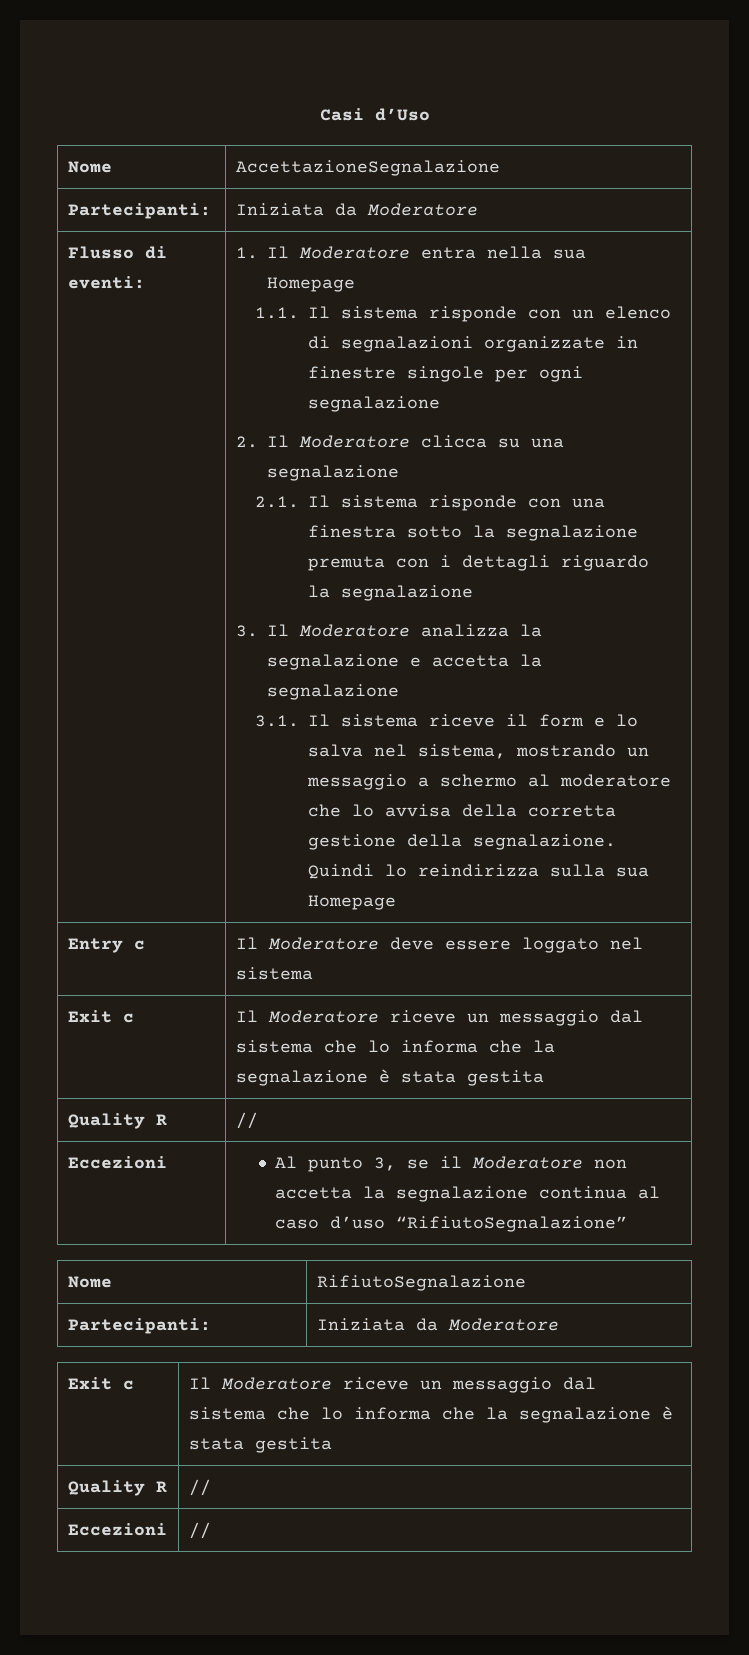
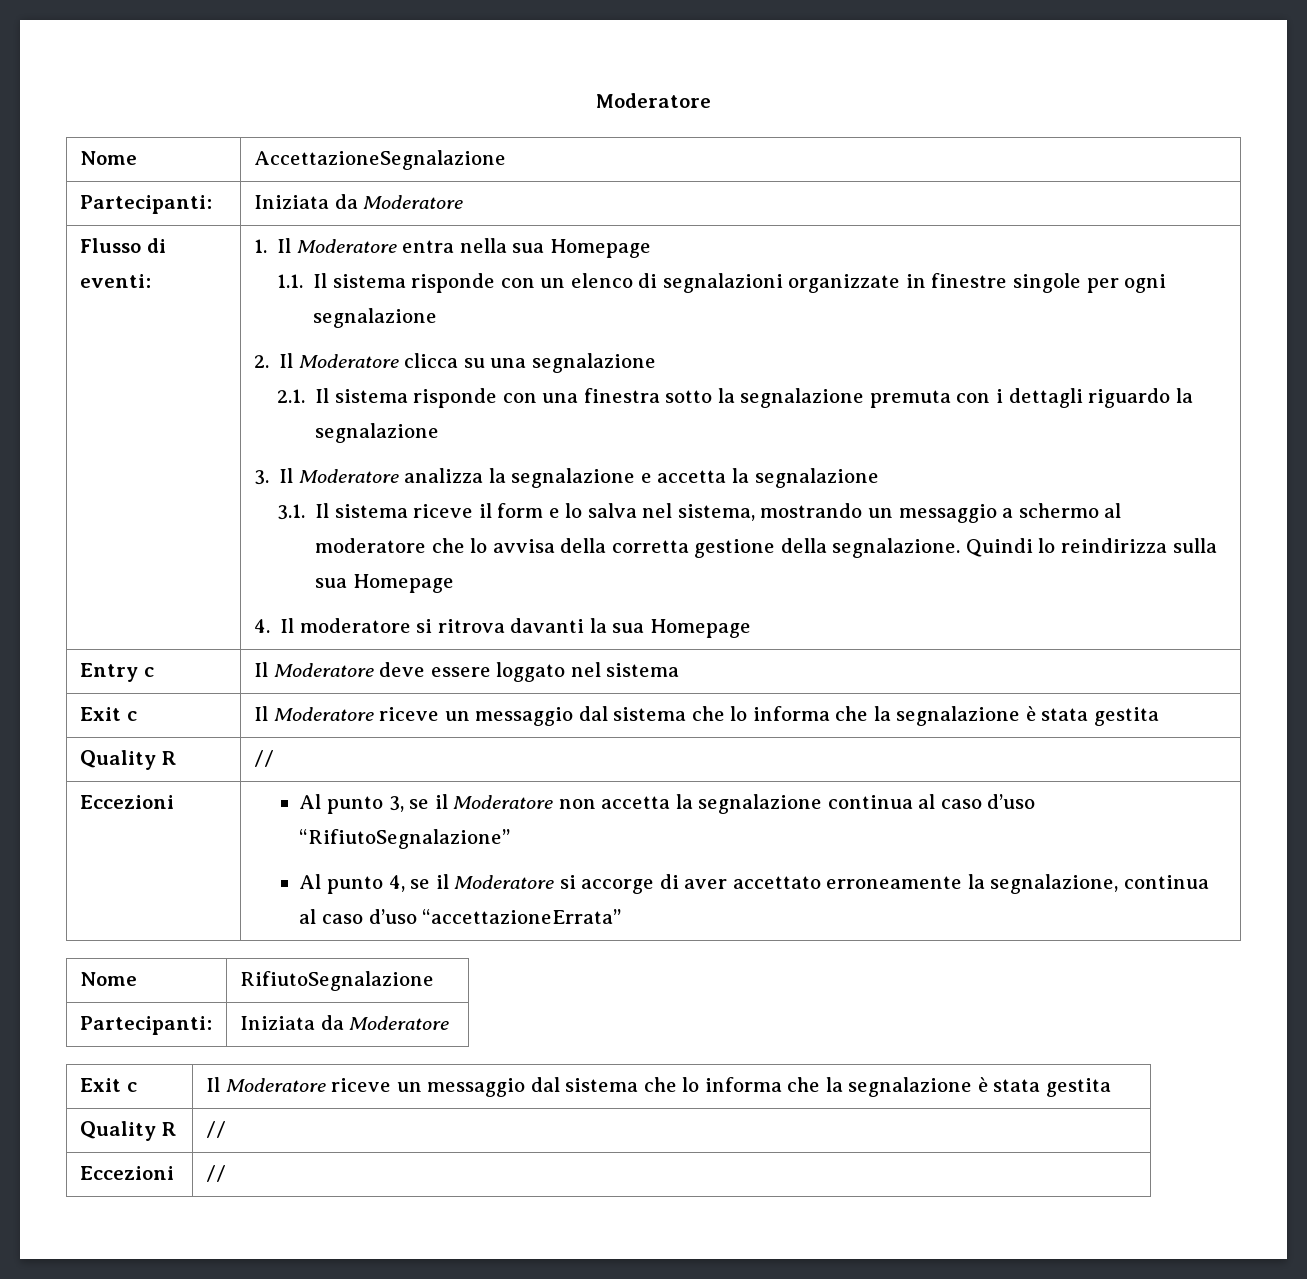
[319,108,430,121] Casi d’Uso -> [596,93,711,108] Moderatore
(396, 902) none -> [253,618,751,638] // 4. Il moderatore si ritrova davanti la sua Homepage
(627, 1224) none -> [299,874,1209,894] [299,909,622,924] // Al punto 4, se il Moderatore si accorge di aver accettato erroneamente la segnalazione, continua al caso d’uso “accettazioneErrata”

